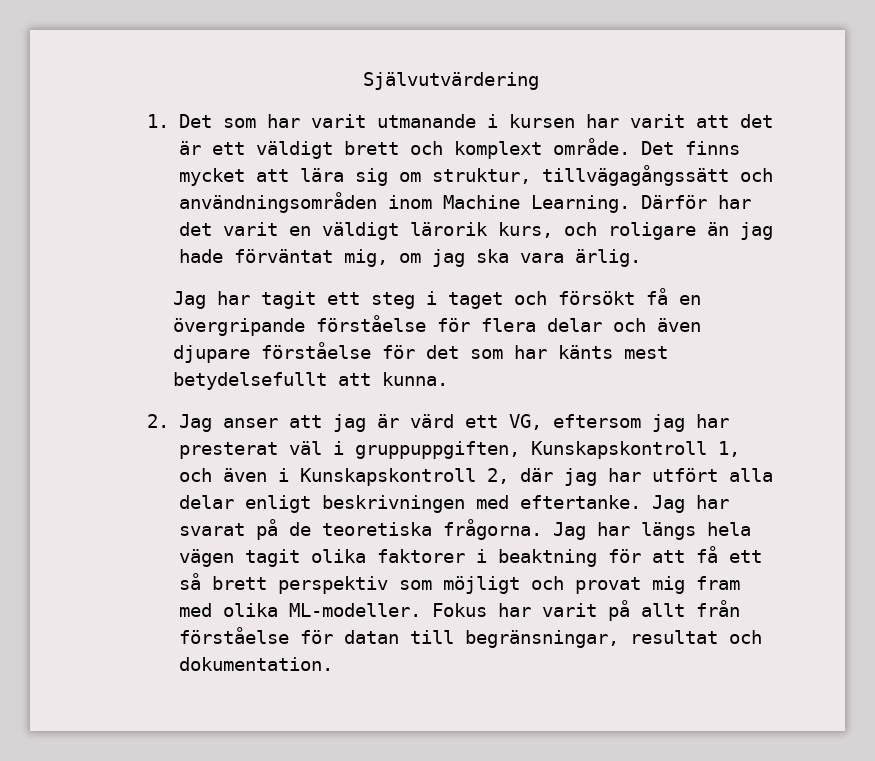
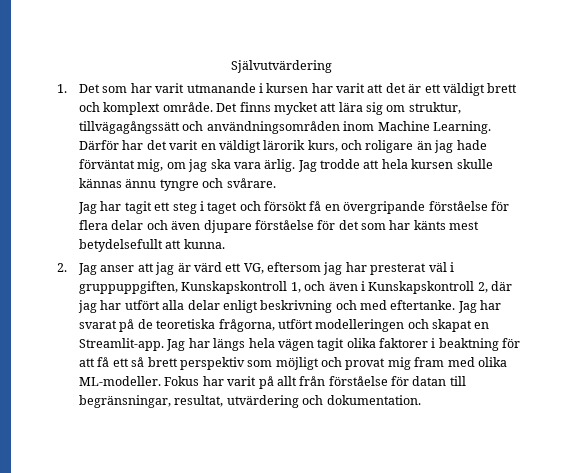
(641, 258) none -> [297,159,493,172] [79,178,276,191] Jag trodde att hela kursen skulle kännas ännu tyngre och svårare.
[321,495,465,513] beskrivningen -> [260,300,357,313] beskrivning och
[442,519,542,540] frågorna. -> [218,319,490,332] [79,338,165,351] frågorna, utfört modelleringen och skapat en Streamlit-app.
[629,630,718,644] resultat -> [174,395,299,408] resultat, utvärdering

